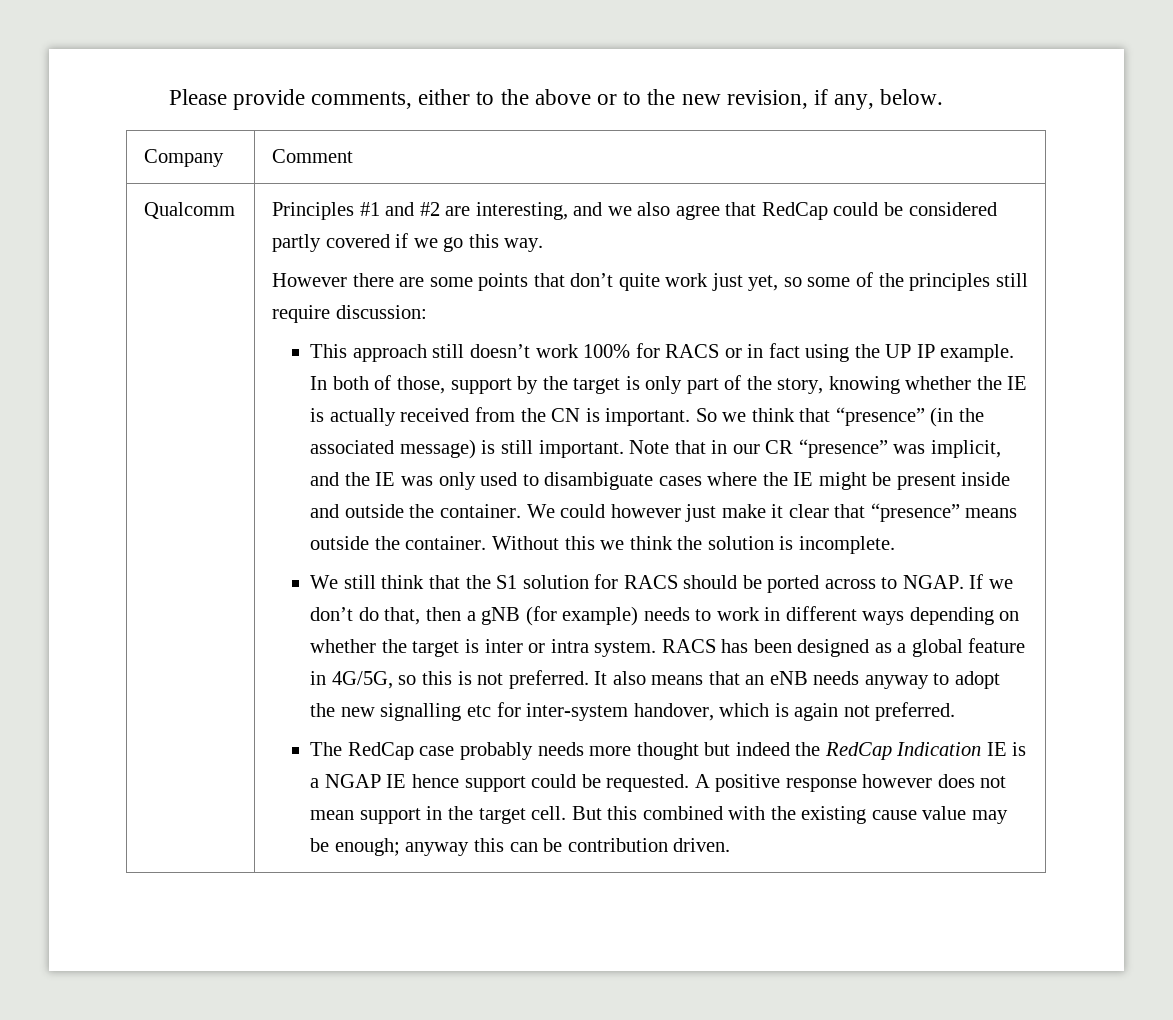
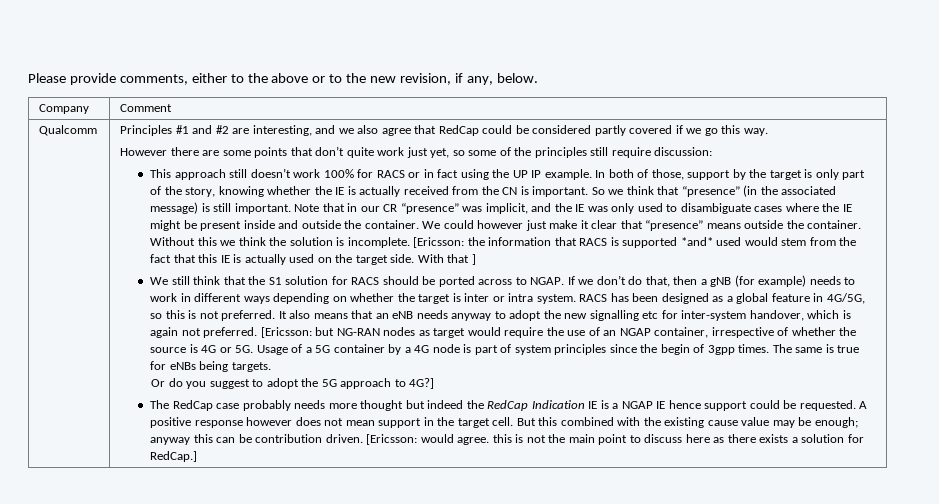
(895, 545) none -> [413,237,857,248] [149,254,476,265] [Ericsson: the information that RACS is supported *and* used would stem from the fact that this IE is actually used on the target side. With that ]
(956, 711) none -> [260,327,857,338] [149,344,860,355] [149,361,271,372] [151,378,435,389] [Ericsson: but NG-RAN nodes as target would require the use of an NGAP container, irrespective of whether the source is 4G or 5G. Usage of a 5G container by a 4G node is part of system principles since the begin of 3gpp times. The same is true for eNBs being targets. // Or do you suggest to adopt the 5G approach to 4G?]
(731, 845) none -> [366,434,864,445] [149,451,197,462] [Ericsson: would agree. this is not the main point to discuss here as there exists a solution for RedCap.]

